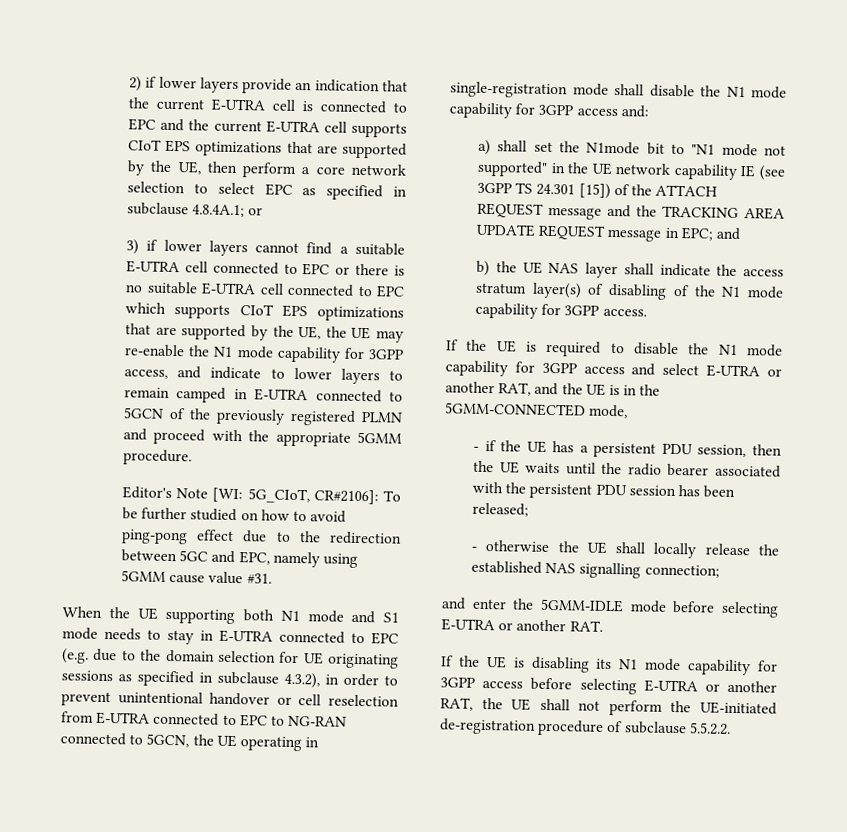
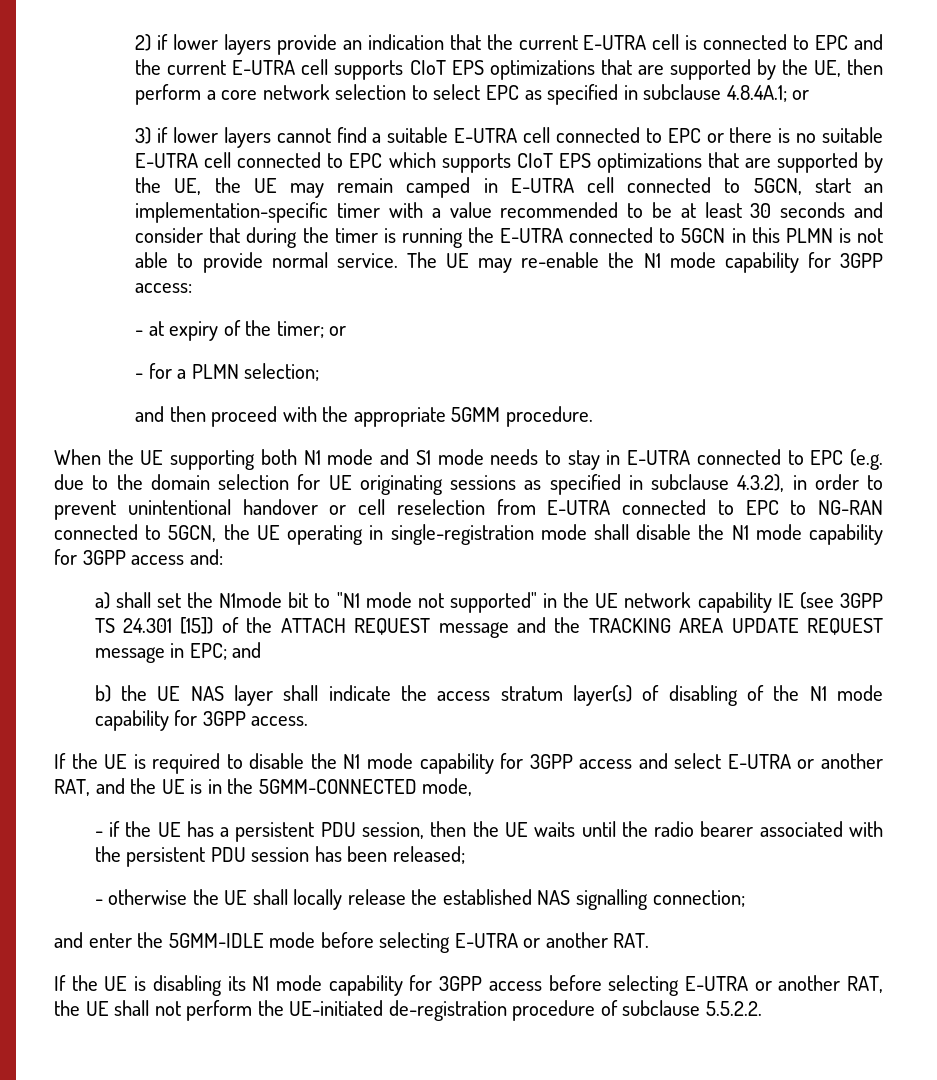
(404, 336) none -> [337,177,884,198] [135,202,884,223] [135,227,884,248] [135,252,513,273] remain camped in E-UTRA cell connected to 5GCN, start an implementation-specific timer with a value recommended to be at least 30 seconds and consider that during the timer is running the E-UTRA connected to 5GCN in this PLMN is not able to provide normal service. The UE may
[123,366,403,385] [123,387,403,403] [122,407,403,426] [122,428,147,441] access, and indicate to lower layers to remain camped in E-UTRA connected to 5GCN of the previously registered PLMN and -> [135,283,193,293] [135,320,347,341] [135,363,320,381] [135,406,206,422] access: // - at expiry of the timer; or // - for a PLMN selection; // and then
[121,486,401,505] [121,507,347,523] [120,529,402,545] [120,549,358,568] [120,570,272,585] // Editor's Note [WI: 5G_CIoT, CR#2106]: To be further studied on how to avoid ping-pong effect due to the redirection between 5GC and EPC, namely using 5GMM cause value #31. -> (594, 416) none

